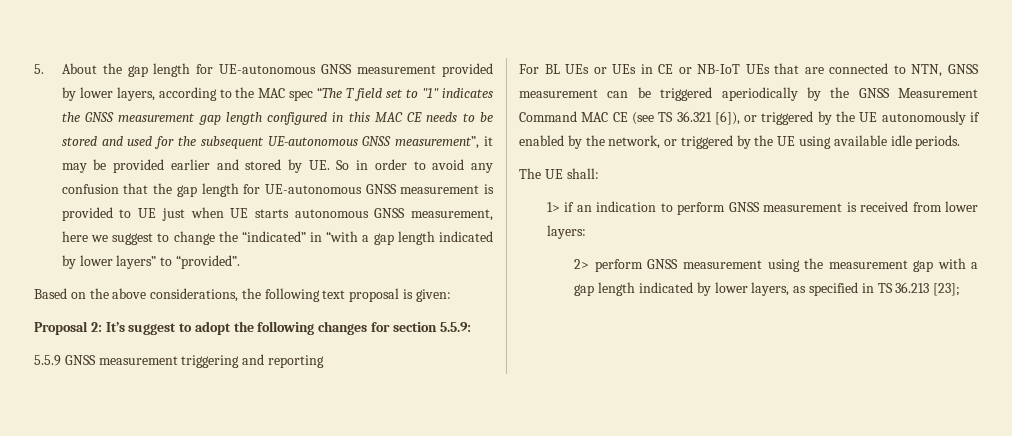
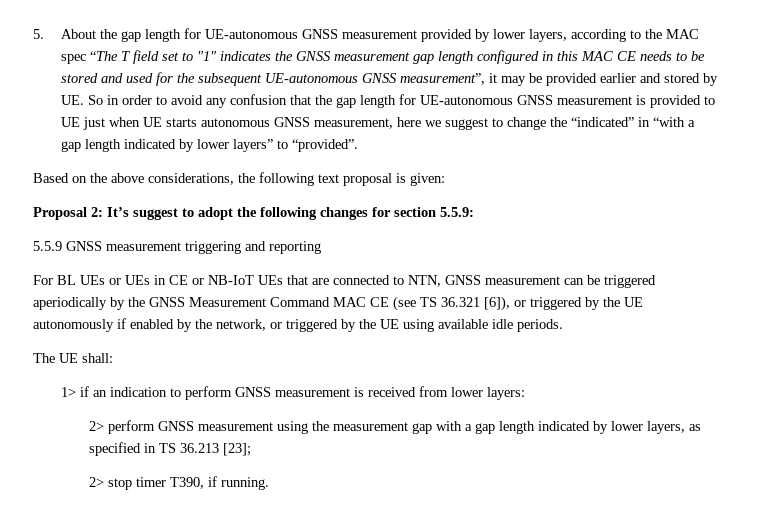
(961, 289) none -> [89,476,270,490] // 2> stop timer T390, if running.

